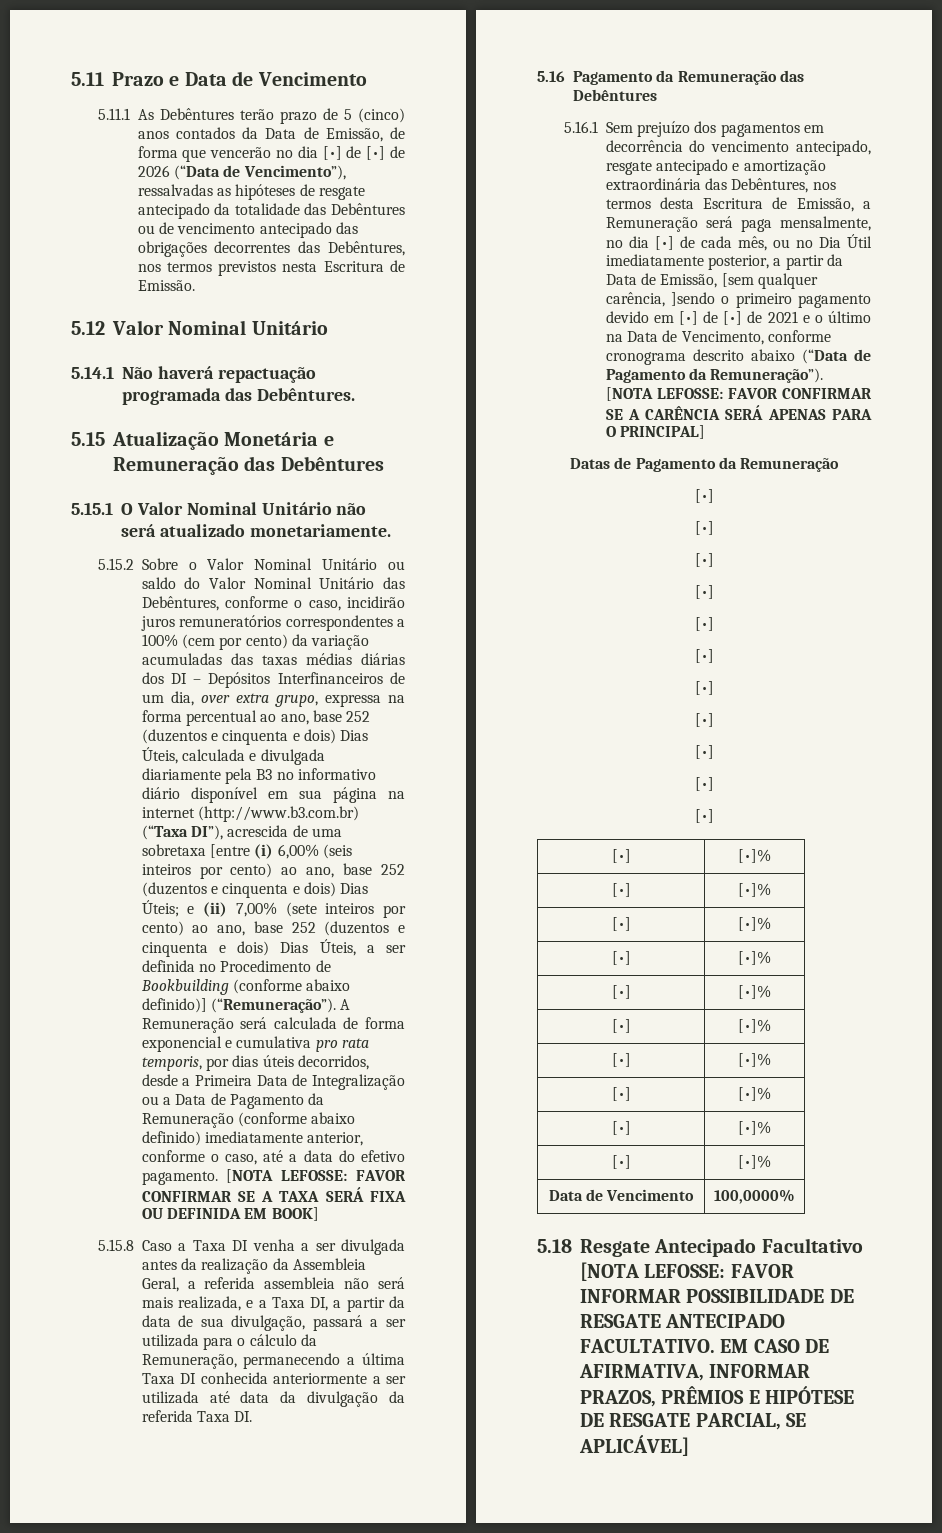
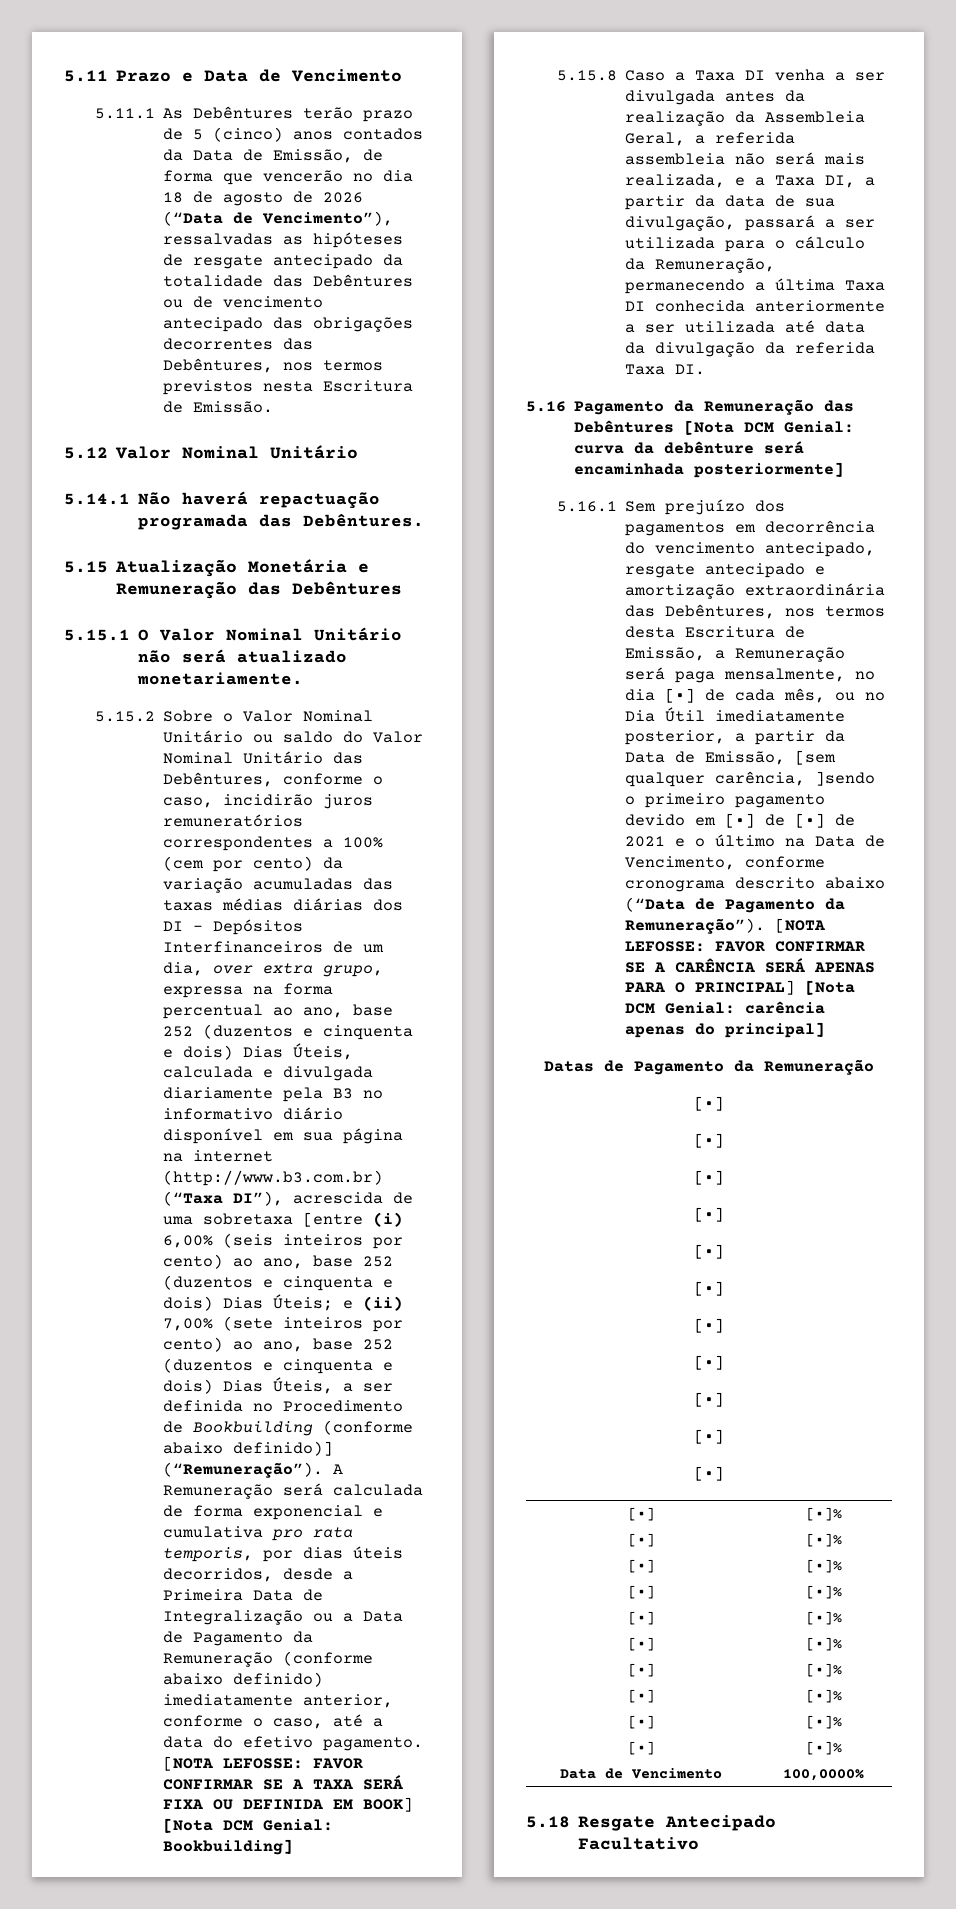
[322,146,386,160] [•] de [•] -> [162,191,283,206] 18 de agosto
(319, 1214) none -> [162,1818,333,1833] [162,1839,293,1855] [Nota DCM Genial: Bookbuilding]
(657, 95) none -> [684,420,855,435] [574,441,805,454] [574,462,845,478] [Nota DCM Genial: curva da debênture será encaminhada posteriormente]
(705, 432) none -> [804,980,855,995] [624,1001,825,1014] [624,1022,825,1038] [Nota DCM Genial: carência apenas do principal]
[580,1262,794,1281] [580,1289,854,1303] [580,1314,786,1328] [580,1339,830,1353] [579,1364,811,1381] [580,1386,855,1407] [580,1413,807,1430] [579,1435,689,1456] [NOTA LEFOSSE: FAVOR INFORMAR POSSIBILIDADE DE RESGATE ANTECIPADO FACULTATIVO. EM CASO DE AFIRMATIVA, INFORMAR PRAZOS, PRÊMIOS E HIPÓTESE DE RESGATE PARCIAL, SE APLICÁVEL] -> (700, 1843) none

